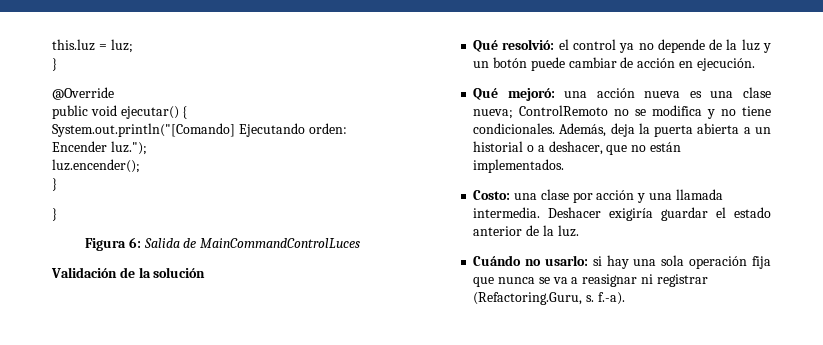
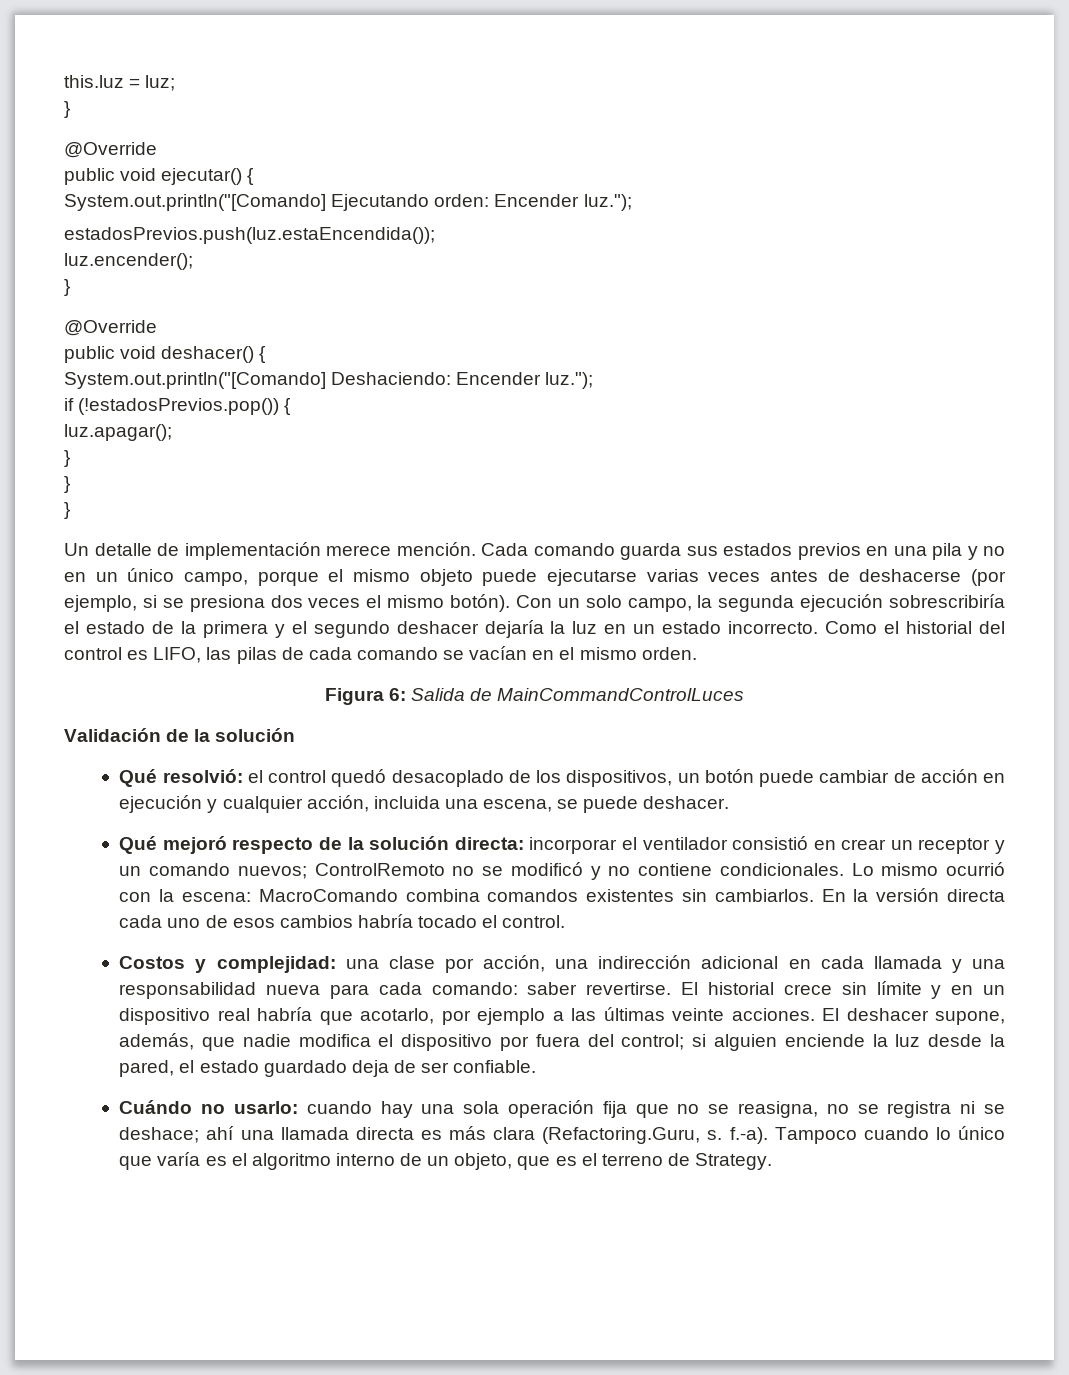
(147, 148) none -> [64,227,435,244] // estadosPrevios.push(luz.estaEncendida());
[52,208,57,221] } -> [64,320,157,336] [64,346,267,363] [64,372,594,389] [64,398,292,415] [64,424,172,441] [64,450,70,467] [64,476,70,493] [64,502,70,519] [64,542,1005,560] [64,568,1006,586] [64,594,1005,612] [64,620,1005,638] [64,646,697,664] @Override // public void deshacer() { // System.out.println("[Comando] Deshaciendo: Encender luz."); // if (!estadosPrevios.pop()) { // luz.apagar(); // } // } // } // Un detalle de implementación merece mención. Cada comando guarda sus estados previos en una pila y no en un único campo, porque el mismo objeto puede ejecutarse varias veces antes de deshacerse (por ejemplo, si se presiona dos veces el mismo botón). Con un solo campo, la segunda ejecución sobrescribiría el estado de la primera y el segundo deshacer dejaría la luz en un estado incorrecto. Como el historial del control es LIFO, las pilas de cada comando se vacían en el mismo orden.
[619,39,772,53] ya no depende de la luz y -> [331,769,673,787] quedó desacoplado de los dispositivos,
[696,58,755,71] [473,87,771,101] [473,109,514,119] ejecución. // Qué mejoró: una acción nueva es una clase nueva; -> [119,795,730,813] [119,836,1006,854] [119,863,307,879] ejecución y cualquier acción, incluida una escena, se puede deshacer. // Qué mejoró respecto de la solución directa: incorporar el ventilador consistió en crear un receptor y un comando nuevos;
[652,105,771,119] [473,123,771,137] [473,141,681,155] [473,159,565,173] [473,189,723,203] [473,207,771,221] [473,225,579,237] modifica y no tiene condicionales. Además, deja la puerta abierta a un historial o a deshacer, que no están implementados. // Costo: una clase por acción y una llamada intermedia. Deshacer exigiría guardar el estado anterior de la luz. -> [510,862,1006,880] [119,888,1006,902] [119,914,566,928] [119,955,1006,973] [119,981,1005,999] [119,1007,1006,1025] [119,1033,1005,1051] [119,1060,537,1077] modificó y no contiene condicionales. Lo mismo ocurrió con la escena: MacroComando combina comandos existentes sin cambiarlos. En la versión directa cada uno de esos cambios habría tocado el control. // Costos y complejidad: una clase por acción, una indirección adicional en cada llamada y una responsabilidad nueva para cada comando: saber revertirse. El historial crece sin límite y en un dispositivo real habría que acotarlo, por ejemplo a las últimas veinte acciones. El deshacer supone, además, que nadie modifica el dispositivo por fuera del control; si alguien enciende la luz desde la pared, el estado guardado deja de ser confiable.
[592,256,602,266] si -> [306,1101,372,1114] cuando
[497,274,708,287] [473,292,625,305] nunca se va a reasignar ni registrar (Refactoring.Guru, s. f.-a). -> [677,1101,1006,1118] [119,1126,1006,1144] [119,1152,773,1170] no se reasigna, no se registra ni se deshace; ahí una llamada directa es más clara (Refactoring.Guru, s. f.-a). Tampoco cuando lo único que varía es el algoritmo interno de un objeto, que es el terreno de Strategy.

